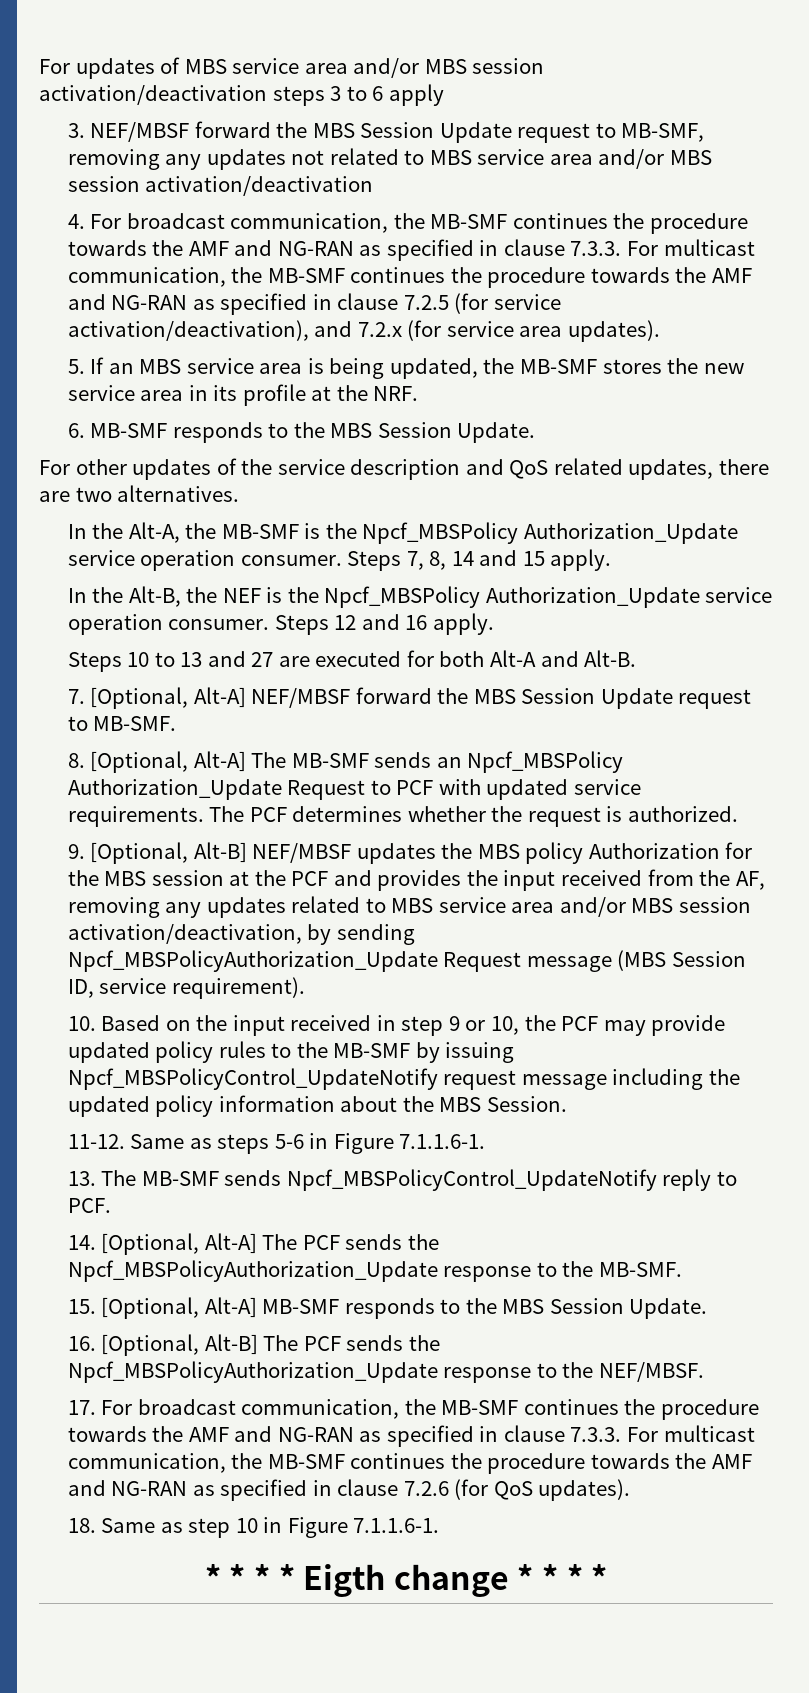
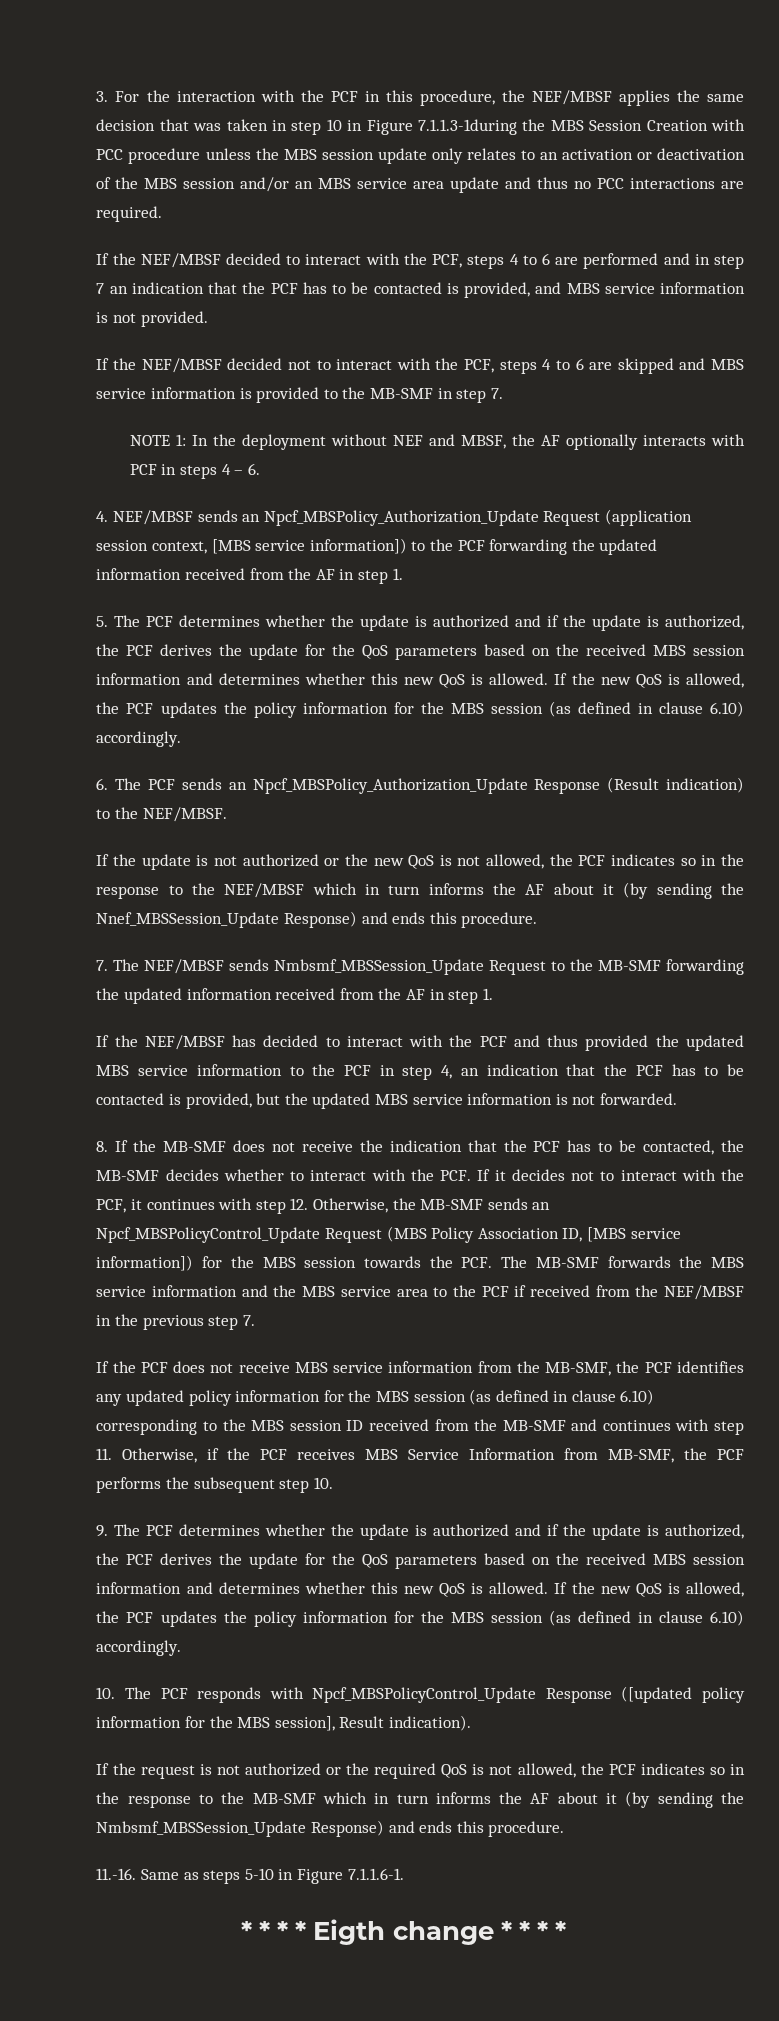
[39,57,545,79] [39,84,444,106] [67,121,705,143] [67,148,712,170] [67,176,374,196] [67,213,748,234] [67,239,755,261] [67,267,752,288] [67,293,561,315] [67,320,660,342] [67,357,744,379] [67,384,419,406] [67,422,536,443] [39,458,769,480] [39,485,240,502] [67,522,738,544] [67,549,612,571] [67,586,773,608] [67,613,494,635] [67,650,637,672] [67,687,752,709] [67,716,177,731] [67,751,624,773] [67,779,641,800] [67,806,738,827] [67,842,753,864] [67,869,765,891] [67,896,751,918] [67,924,415,945] [67,950,746,972] [67,977,305,999] [67,1015,726,1036] [67,1041,515,1063] [67,1068,740,1090] [67,1095,567,1117] [67,1133,486,1154] [67,1169,737,1191] [67,1198,111,1213] [67,1233,439,1255] [67,1260,682,1282] [67,1297,708,1319] [67,1334,440,1356] [67,1361,704,1383] [67,1399,759,1420] [67,1425,755,1447] [67,1453,752,1474] [67,1479,631,1501] [67,1518,258,1538] For updates of MBS service area and/or MBS session activation/deactivation steps 3 to 6 apply // 3. NEF/MBSF forward the MBS Session Update request to MB-SMF, removing any updates not related to MBS service area and/or MBS session activation/deactivation // 4. For broadcast communication, the MB-SMF continues the procedure towards the AMF and NG-RAN as specified in clause 7.3.3. For multicast communication, the MB-SMF continues the procedure towards the AMF and NG-RAN as specified in clause 7.2.5 (for service activation/deactivation), and 7.2.x (for service area updates). // 5. If an MBS service area is being updated, the MB-SMF stores the new service area in its profile at the NRF. // 6. MB-SMF responds to the MBS Session Update. // For other updates of the service description and QoS related updates, there are two alternatives. // In the Alt-A, the MB-SMF is the Npcf_MBSPolicy Authorization_Update service operation consumer. Steps 7, 8, 14 and 15 apply. // In the Alt-B, the NEF is the Npcf_MBSPolicy Authorization_Update service operation consumer. Steps 12 and 16 apply. // Steps 10 to 13 and 27 are executed for both Alt-A and Alt-B. // 7. [Optional, Alt-A] NEF/MBSF forward the MBS Session Update request to MB-SMF. // 8. [Optional, Alt-A] The MB-SMF sends an Npcf_MBSPolicy Authorization_Update Request to PCF with updated service requirements. The PCF determines whether the request is authorized. // 9. [Optional, Alt-B] NEF/MBSF updates the MBS policy Authorization for the MBS session at the PCF and provides the input received from the AF, removing any updates related to MBS service area and/or MBS session activation/deactivation, by sending Npcf_MBSPolicyAuthorization_Update Request message (MBS Session ID, service requirement). // 10. Based on the input received in step 9 or 10, the PCF may provide updated policy rules to the MB-SMF by issuing Npcf_MBSPolicyControl_UpdateNotify request message including the updated policy information about the MBS Session. // 11-12. Same as steps 5-6 in Figure 7.1.1.6-1. // 13. The MB-SMF sends Npcf_MBSPolicyControl_UpdateNotify reply to PCF. // 14. [Optional, Alt-A] The PCF sends the Npcf_MBSPolicyAuthorization_Update response to the MB-SMF. // 15. [Optional, Alt-A] MB-SMF responds to the MBS Session Update. // 16. [Optional, Alt-B] The PCF sends the Npcf_MBSPolicyAuthorization_Update response to the NEF/MBSF. // 17. For broadcast communication, the MB-SMF continues the procedure towards the AMF and NG-RAN as specified in clause 7.3.3. For multicast communication, the MB-SMF continues the procedure towards the AMF and NG-RAN as specified in clause 7.2.6 (for QoS updates). // 18. Same as step 10 -> [96,90,744,106] [96,119,745,135] [96,148,746,164] [96,177,744,193] [96,206,163,222] [96,253,744,269] [96,282,745,298] [96,311,208,327] [96,358,745,374] [96,387,503,403] [129,434,746,450] [129,463,260,479] [96,509,692,526] [96,538,658,555] [96,568,403,584] [96,615,744,631] [96,644,745,660] [96,673,745,688] [96,701,744,718] [96,731,182,747] [96,777,744,794] [96,807,227,822] [96,854,745,870] [96,882,744,899] [96,911,538,928] [96,959,744,975] [96,988,493,1004] [96,1035,744,1051] [96,1064,745,1080] [96,1093,677,1109] [96,1140,745,1155] [96,1169,744,1181] [96,1198,551,1214] [96,1226,681,1243] [96,1255,745,1271] [96,1285,744,1300] [96,1314,255,1330] [96,1361,744,1376] [96,1389,655,1406] [96,1419,744,1435] [96,1448,745,1463] [96,1477,333,1493] [96,1524,744,1540] [96,1553,745,1569] [96,1582,745,1597] [96,1610,744,1627] [96,1640,182,1656] [96,1686,745,1703] [96,1715,471,1731] [96,1763,745,1779] [96,1791,744,1808] [96,1820,565,1837] [96,1868,274,1884] 3. For the interaction with the PCF in this procedure, the NEF/MBSF applies the same decision that was taken in step 10 in Figure 7.1.1.3-1during the MBS Session Creation with PCC procedure unless the MBS session update only relates to an activation or deactivation of the MBS session and/or an MBS service area update and thus no PCC interactions are required. // If the NEF/MBSF decided to interact with the PCF, steps 4 to 6 are performed and in step 7 an indication that the PCF has to be contacted is provided, and MBS service information is not provided. // If the NEF/MBSF decided not to interact with the PCF, steps 4 to 6 are skipped and MBS service information is provided to the MB-SMF in step 7. // NOTE 1: In the deployment without NEF and MBSF, the AF optionally interacts with PCF in steps 4 – 6. // 4. NEF/MBSF sends an Npcf_MBSPolicy_Authorization_Update Request (application session context, [MBS service information]) to the PCF forwarding the updated information received from the AF in step 1. // 5. The PCF determines whether the update is authorized and if the update is authorized, the PCF derives the update for the QoS parameters based on the received MBS session information and determines whether this new QoS is allowed. If the new QoS is allowed, the PCF updates the policy information for the MBS session (as defined in clause 6.10) accordingly. // 6. The PCF sends an Npcf_MBSPolicy_Authorization_Update Response (Result indication) to the NEF/MBSF. // If the update is not authorized or the new QoS is not allowed, the PCF indicates so in the response to the NEF/MBSF which in turn informs the AF about it (by sending the Nnef_MBSSession_Update Response) and ends this procedure. // 7. The NEF/MBSF sends Nmbsmf_MBSSession_Update Request to the MB-SMF forwarding the updated information received from the AF in step 1. // If the NEF/MBSF has decided to interact with the PCF and thus provided the updated MBS service information to the PCF in step 4, an indication that the PCF has to be contacted is provided, but the updated MBS service information is not forwarded. // 8. If the MB-SMF does not receive the indication that the PCF has to be contacted, the MB-SMF decides whether to interact with the PCF. If it decides not to interact with the PCF, it continues with step 12. Otherwise, the MB-SMF sends an Npcf_MBSPolicyControl_Update Request (MBS Policy Association ID, [MBS service information]) for the MBS session towards the PCF. The MB-SMF forwards the MBS service information and the MBS service area to the PCF if received from the NEF/MBSF in the previous step 7. // If the PCF does not receive MBS service information from the MB-SMF, the PCF identifies any updated policy information for the MBS session (as defined in clause 6.10) corresponding to the MBS session ID received from the MB-SMF and continues with step 11. Otherwise, if the PCF receives MBS Service Information from MB-SMF, the PCF performs the subsequent step 10. // 9. The PCF determines whether the update is authorized and if the update is authorized, the PCF derives the update for the QoS parameters based on the received MBS session information and determines whether this new QoS is allowed. If the new QoS is allowed, the PCF updates the policy information for the MBS session (as defined in clause 6.10) accordingly. // 10. The PCF responds with Npcf_MBSPolicyControl_Update Response ([updated policy information for the MBS session], Result indication). // If the request is not authorized or the required QoS is not allowed, the PCF indicates so in the response to the MB-SMF which in turn informs the AF about it (by sending the Nmbsmf_MBSSession_Update Response) and ends this procedure. // 11.-16. Same as steps 5-10

